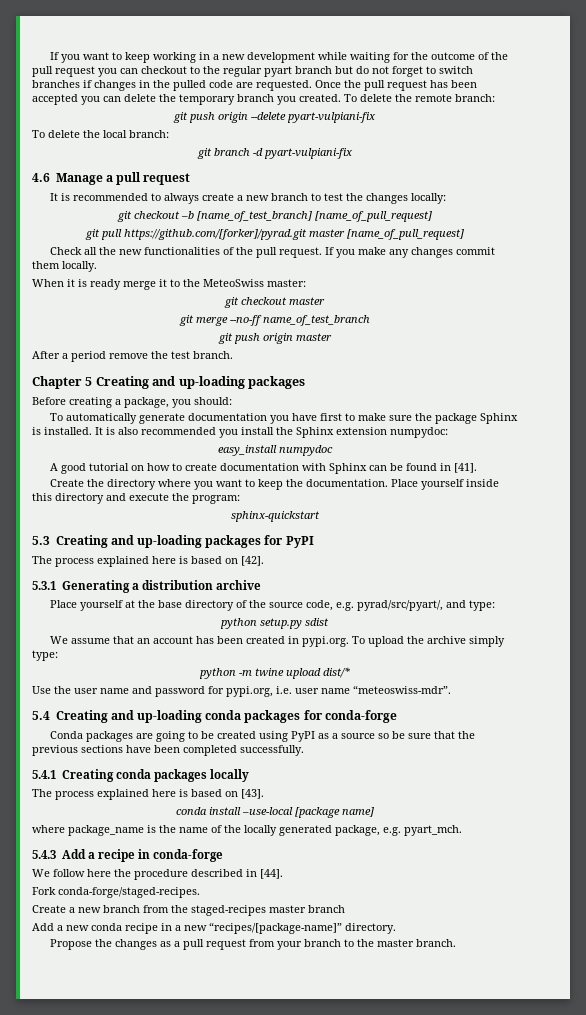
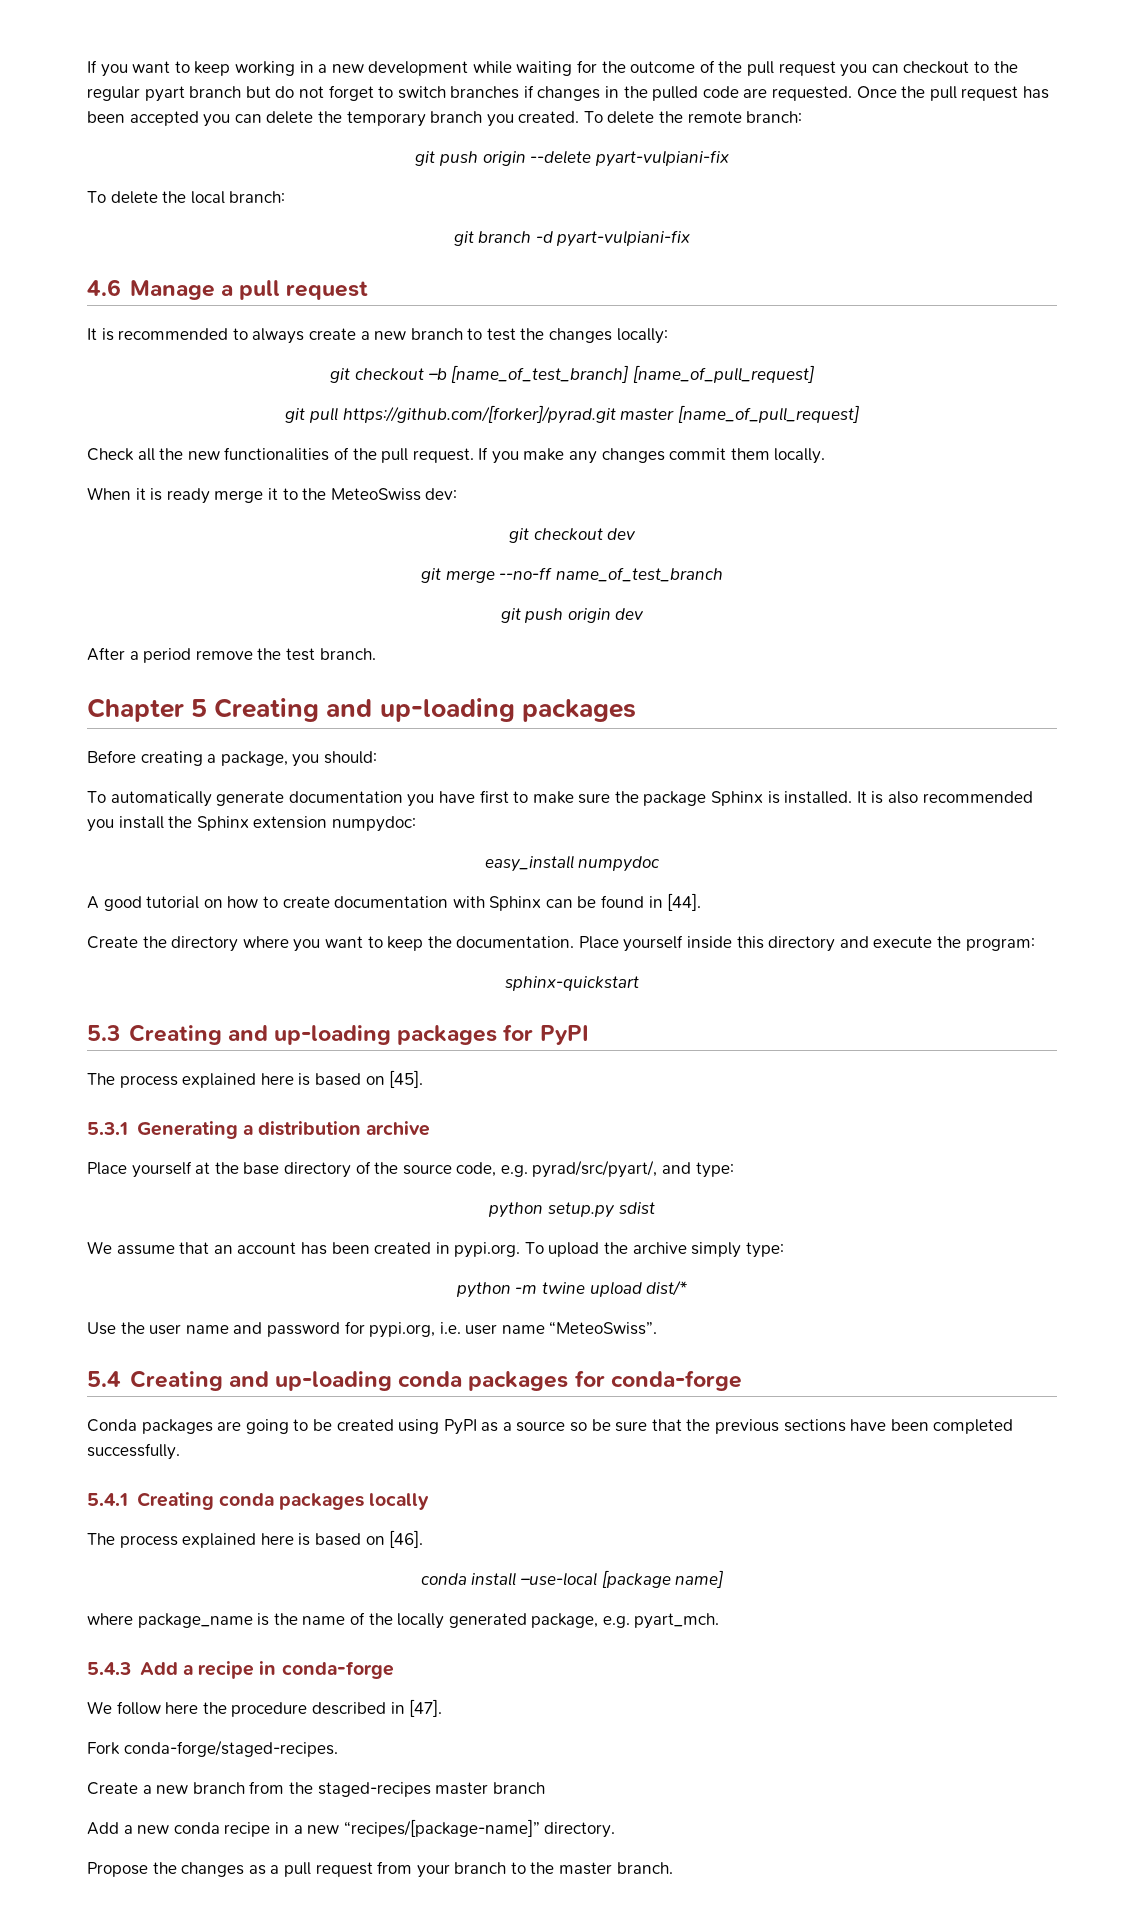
[267,279,306,287] [224,297,325,308] master: // git checkout master -> [425,488,458,500] [508,528,637,543] dev: // git checkout dev
[295,333,332,341] master -> [615,608,645,620] dev
[453,463,477,473] [41]. -> [667,893,702,911] [44].
[241,556,264,566] [42]. -> [389,1070,424,1088] [45].
[353,685,451,694] “meteoswiss-mdr”. -> [549,1321,658,1335] “MeteoSwiss”.
[241,789,264,799] [43]. -> [389,1530,424,1548] [46].
[260,869,283,879] [44]. -> [409,1699,443,1717] [47].

